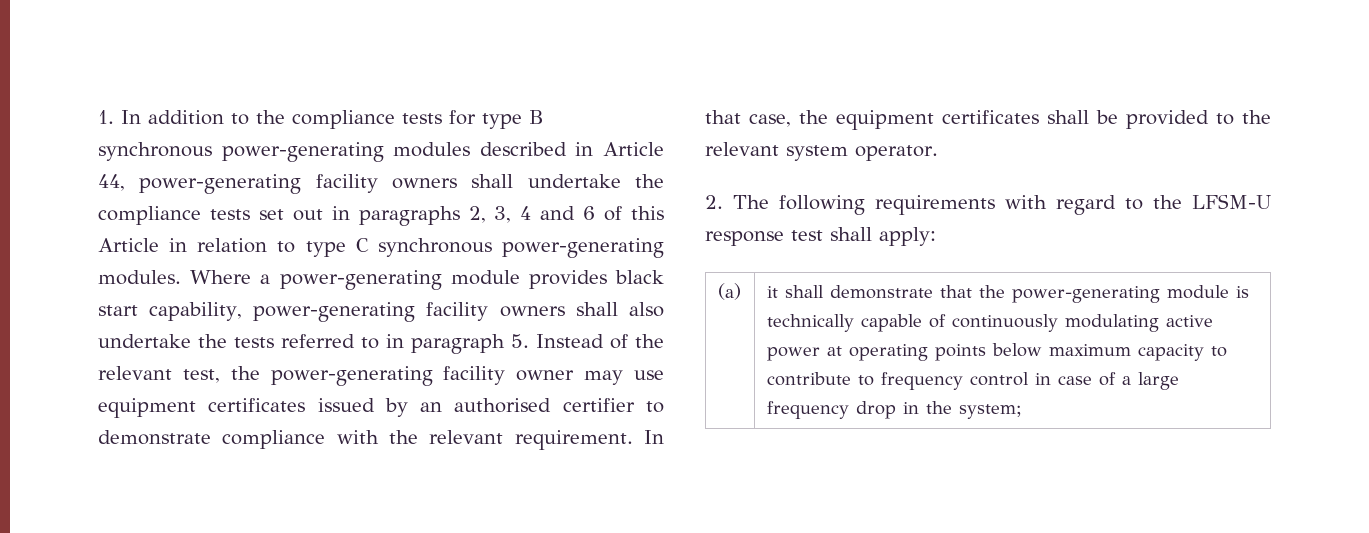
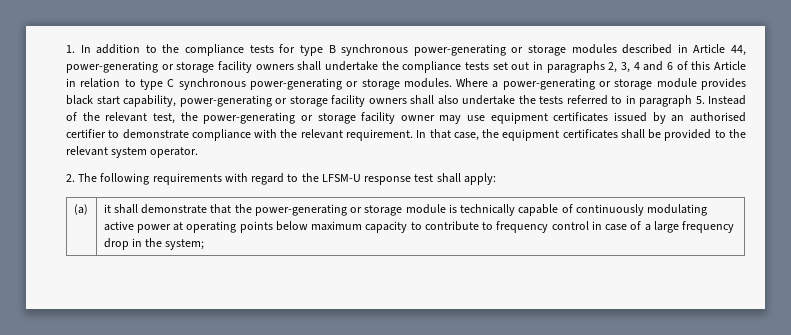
(384, 152) none -> [511,45,566,56] or storage
(302, 184) none -> [161,62,215,73] or storage
(664, 248) none -> [346,79,400,90] or storage
(442, 280) none -> [599,79,653,90] or storage
(416, 312) none -> [275,96,328,107] or storage
(433, 376) none -> [300,113,356,124] or storage
(1160, 294) none -> [350,205,403,216] or storage

